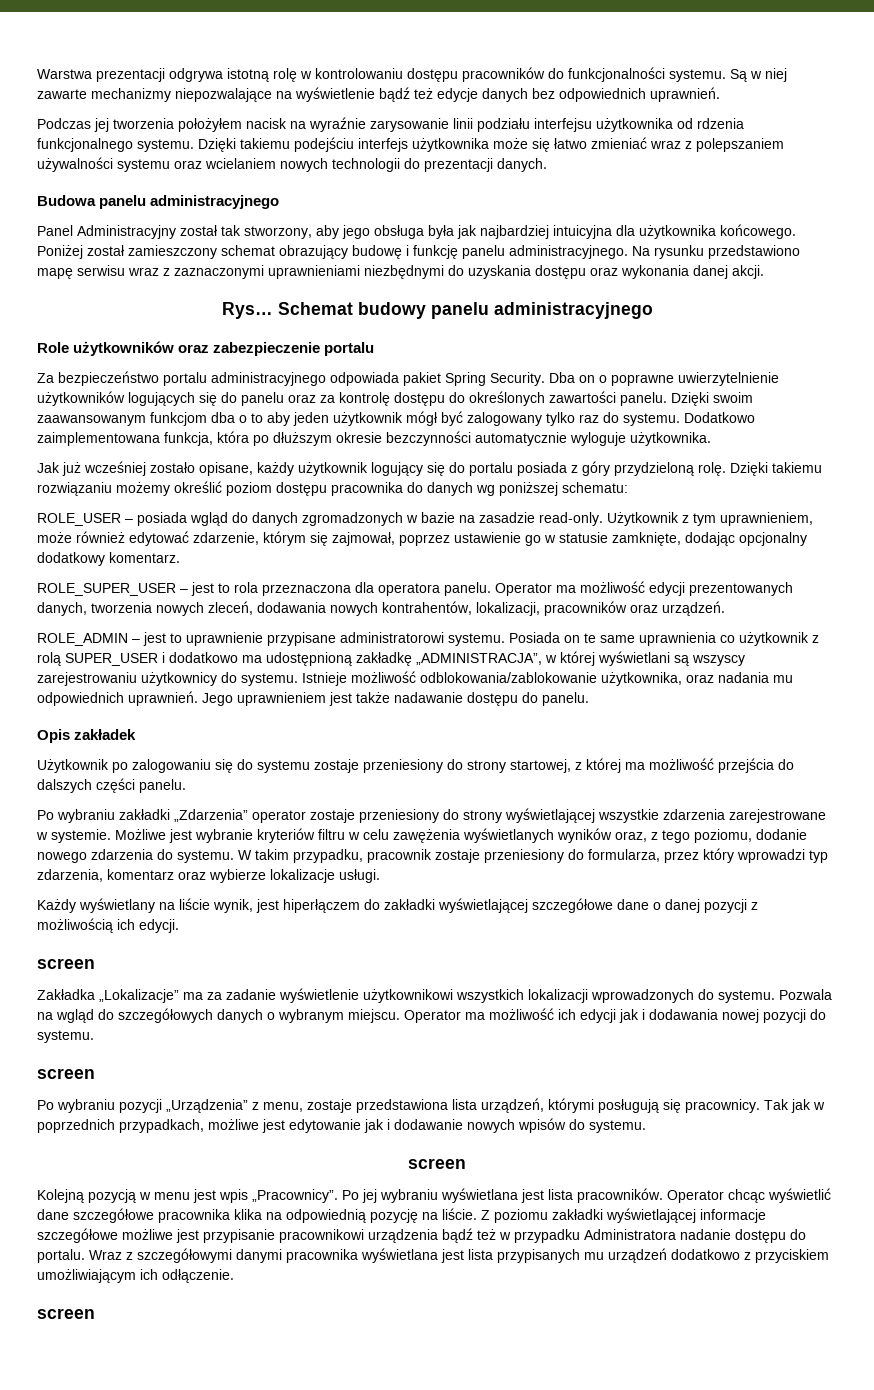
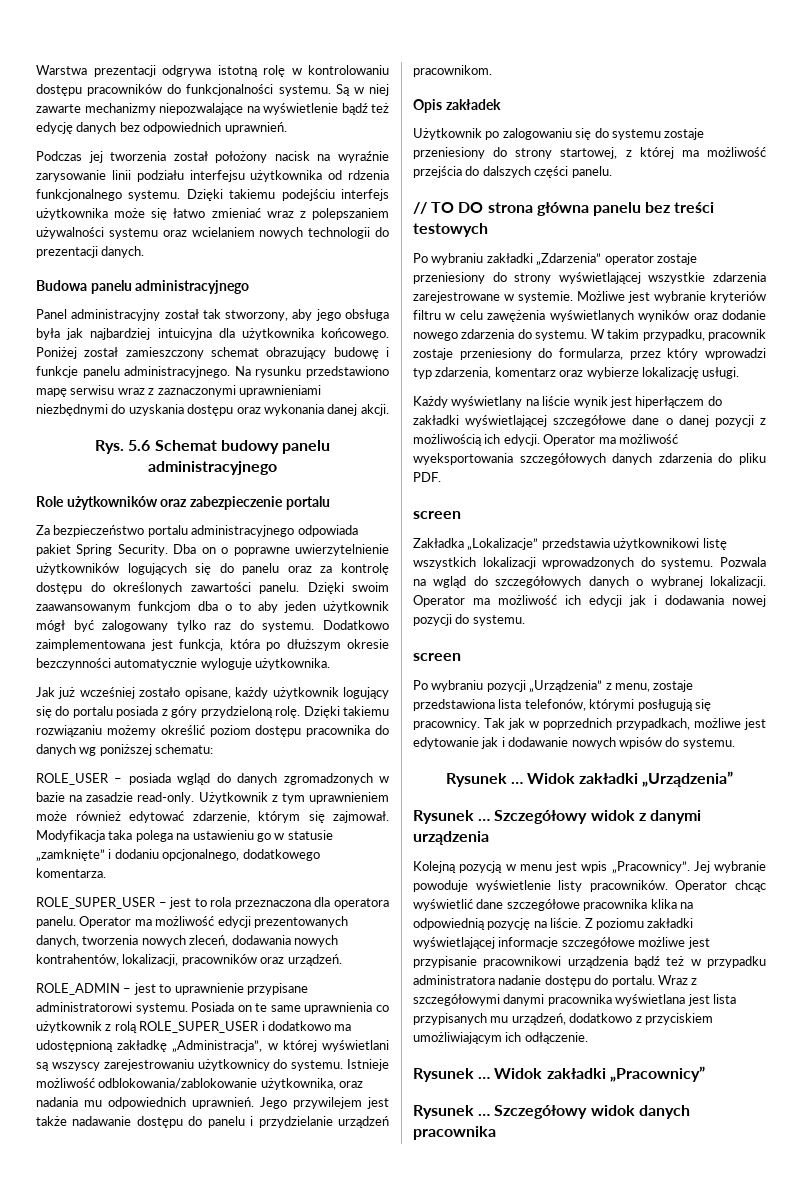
[437,88,478,102] edycje -> [36,122,73,134] edycję
[178,118,242,132] położyłem -> [173,151,268,163] został położony
[77,225,176,239] Administracyjny -> [71,309,161,321] administracyjny
[413,245,458,259] funkcję -> [36,366,78,378] funkcje
[221,302,273,319] Rys… -> [95,440,151,454] Rys. 5.6
(160, 439) none -> [150,639,173,651] jest
[720,512,813,526] uprawnieniem, -> [309,792,390,804] uprawnieniem
[332,532,807,546] [37,552,180,566] zajmował, poprzez ustawienie go w statusie zamknięte, dodając opcjonalny dodatkowy komentarz. -> [333,811,389,823] [36,830,333,842] [36,849,320,862] [36,868,106,878] zajmował. Modyfikacja taka polega na ustawieniu go w statusie „zamknięte” i dodaniu opcjonalnego, dodatkowego komentarza.
[65,653,158,666] SUPER_USER -> [139,1021,260,1033] ROLE_SUPER_USER
[416,653,542,665] „ADMINISTRACJA”, -> [172,1040,263,1053] „Administracja”,
[237,692,326,706] uprawnieniem -> [293,1097,362,1109] przywilejem
[542,692,589,706] panelu. -> [207,1116,389,1128] [413,65,492,77] panelu i przydzielanie urządzeń pracownikom.
(186, 786) none -> [413,202,715,216] [413,223,488,237] // // TO DO strona główna panelu bez treści testowych
[615,829,752,843] oraz, z tego poziomu, -> [693,313,718,320] oraz
[270,869,335,883] lokalizacje -> [641,367,699,379] lokalizację
[213,899,253,913] wynik, -> [573,396,608,408] wynik
[37,958,95,969] [37,988,453,1003] // screen // Zakładka „Lokalizacje” ma za zadanie wyświetlenie użytkownikowi -> [543,434,678,446] [413,453,766,465] [413,472,441,482] [413,511,461,519] [413,538,727,551] Operator ma możliwość wyeksportowania szczegółowych danych zdarzenia do pliku PDF. // screen // Zakładka „Lokalizacje” przedstawia użytkownikowi listę
[278,1009,400,1023] wybranym miejscu. -> [650,576,766,588] wybranej lokalizacji.
[481,1098,544,1113] urządzeń, -> [524,699,586,711] telefonów,
[408,1158,466,1169] screen -> [445,771,734,787] [413,810,701,824] [413,831,489,845] Rysunek … Widok zakładki „Urządzenia” // Rysunek … Szczegółowy widok z danymi urządzenia
[342,1188,573,1203] Po jej wybraniu wyświetlana jest lista -> [693,861,766,873] [413,880,583,892] Jej wybranie powoduje wyświetlenie listy
[584,1229,676,1240] Administratora -> [413,975,495,985] administratora
[608,1248,667,1263] urządzeń -> [511,1013,566,1025] urządzeń,
[37,1308,95,1319] screen -> [413,1066,705,1082] [413,1105,690,1119] [413,1126,496,1140] Rysunek … Widok zakładki „Pracownicy” // Rysunek … Szczegółowy widok danych pracownika

